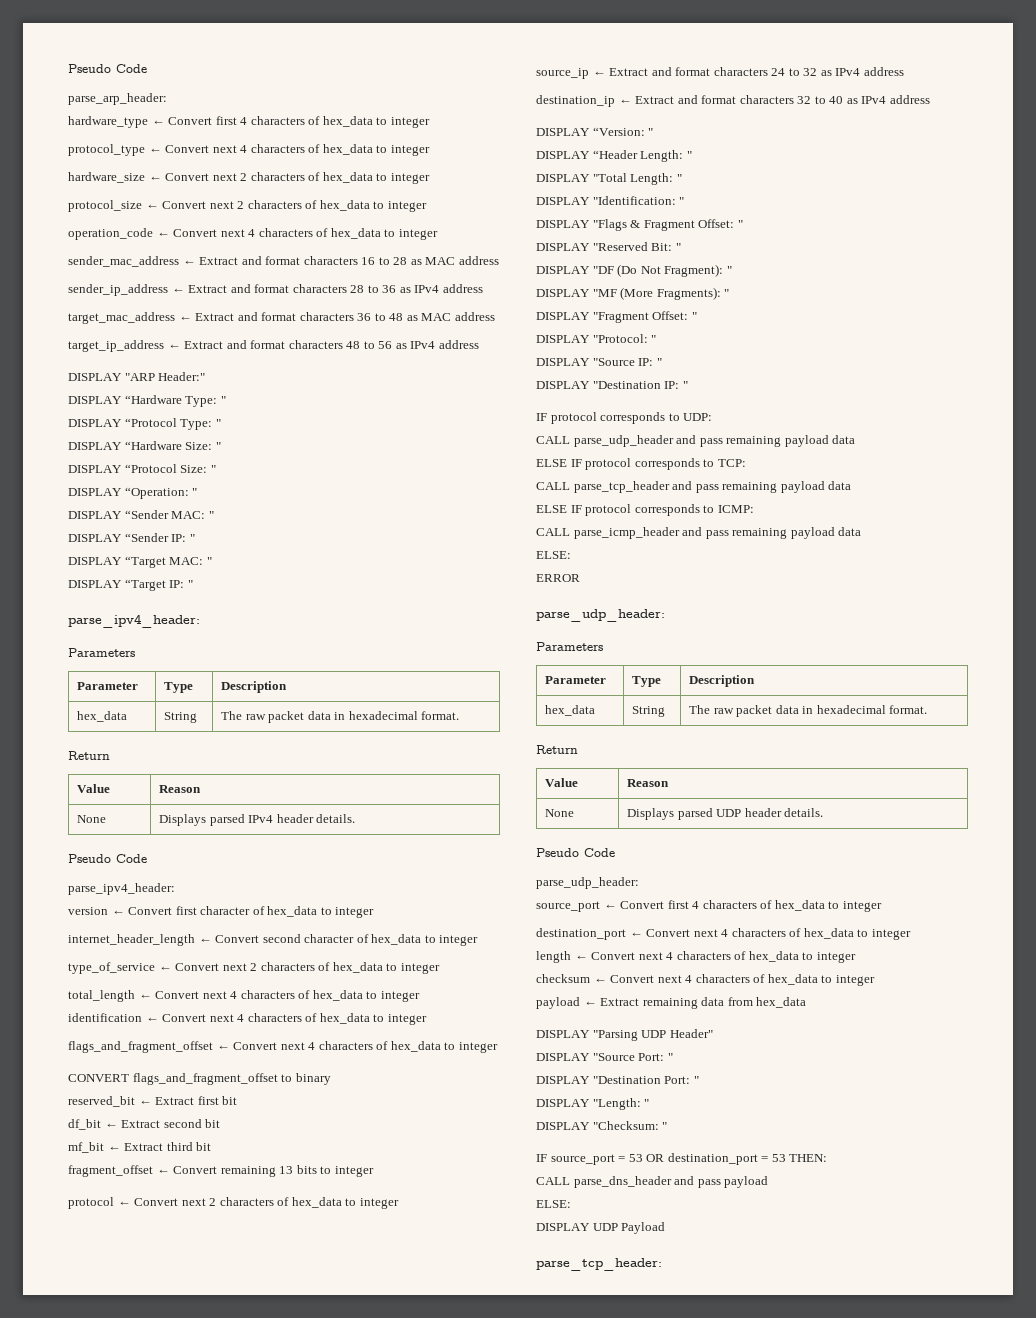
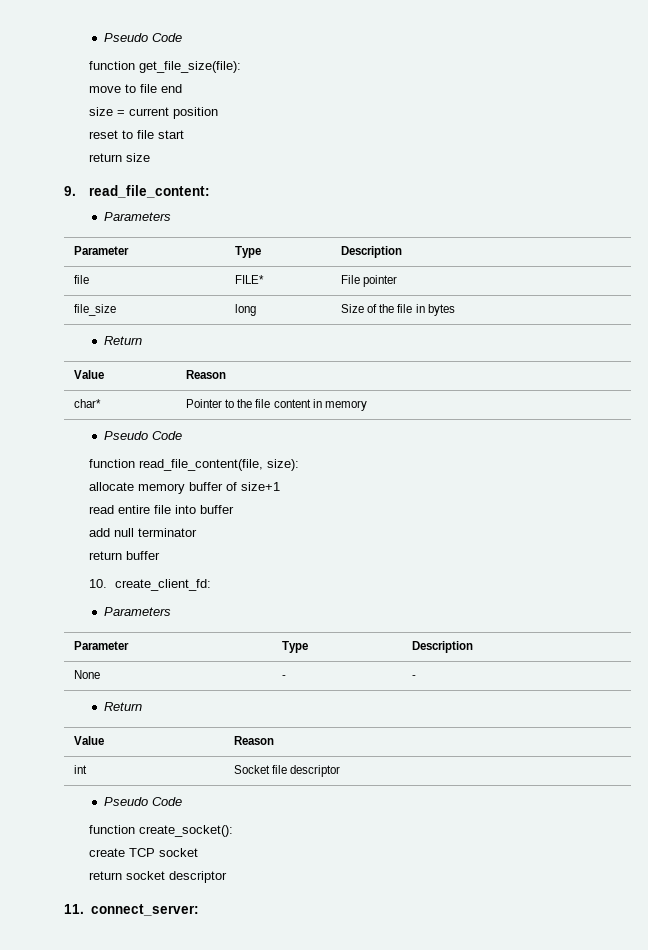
[68,64,147,73] [68,93,167,105] [68,116,430,128] [68,144,430,156] [68,172,430,184] [68,200,427,212] [68,228,438,240] [68,256,499,267] [68,284,483,296] [68,312,495,324] [68,340,479,352] [68,372,206,381] [68,395,226,407] [68,418,221,430] [68,441,221,450] [68,464,216,473] [68,487,198,499] [68,510,214,519] [68,533,195,542] [68,556,212,568] [68,579,193,591] [68,614,200,628] [68,648,135,657] [77,682,139,690] [164,682,194,693] [221,681,288,693] [77,711,128,722] [164,712,198,723] [221,711,460,723] [68,751,110,760] [77,784,111,793] [159,785,202,793] [77,815,107,823] [159,814,356,826] [68,854,147,863] [68,883,175,895] [68,906,375,918] [68,934,479,946] [68,962,440,974] [68,990,420,1002] [68,1013,427,1025] [68,1041,498,1053] [68,1073,331,1085] [68,1096,238,1107] [68,1119,221,1130] [68,1142,212,1153] [68,1165,374,1177] [68,1197,399,1209] [536,67,904,79] [536,95,930,107] [536,127,654,136] [536,150,692,162] [536,173,682,185] [536,196,685,205] [536,219,743,231] [536,242,681,251] [536,264,732,277] [536,287,730,300] [536,311,697,323] [536,334,657,343] [536,358,662,366] [536,381,688,389] [536,412,713,424] [536,435,856,447] [536,458,746,470] [536,481,852,493] [536,504,754,516] [536,527,862,539] [536,551,571,559] [536,574,580,582] [536,609,665,622] [536,642,603,651] [545,676,607,684] [632,676,662,687] [689,675,756,687] [545,705,596,716] [632,706,666,717] [689,705,928,717] [536,745,578,754] [545,778,579,787] [627,779,670,787] [545,809,575,817] [627,808,824,820] [536,848,615,857] [536,877,639,889] [536,900,882,912] [536,928,911,940] [536,951,856,963] [536,974,875,986] [536,997,807,1009] [536,1029,713,1041] [536,1053,673,1061] [536,1076,699,1084] [536,1098,650,1110] [536,1121,668,1130] [536,1153,828,1165] [536,1176,769,1188] [536,1200,571,1208] [536,1222,666,1234] [536,1258,662,1271] Pseudo Code // parse_arp_header: // hardware_type ← Convert first 4 characters of hex_data to integer // protocol_type ← Convert next 4 characters of hex_data to integer // hardware_size ← Convert next 2 characters of hex_data to integer // protocol_size ← Convert next 2 characters of hex_data to integer // operation_code ← Convert next 4 characters of hex_data to integer // sender_mac_address ← Extract and format characters 16 to 28 as MAC address // sender_ip_address ← Extract and format characters 28 to 36 as IPv4 address // target_mac_address ← Extract and format characters 36 to 48 as MAC address // target_ip_address ← Extract and format characters 48 to 56 as IPv4 address // DISPLAY "ARP Header:" // DISPLAY “Hardware Type: " // DISPLAY “Protocol Type: " // DISPLAY “Hardware Size: " // DISPLAY “Protocol Size: " // DISPLAY “Operation: " // DISPLAY “Sender MAC: " // DISPLAY “Sender IP: " // DISPLAY “Target MAC: " // DISPLAY “Target IP: " // parse_ipv4_header: // Parameters // Parameter | Type | Description // hex_data | String | The raw packet data in hexadecimal format. // Return // Value | Reason // None | Displays parsed IPv4 header details. // Pseudo Code // parse_ipv4_header: // version ← Convert first character of hex_data to integer // internet_header_length ← Convert second character of hex_data to integer // type_of_service ← Convert next 2 characters of hex_data to integer // total_length ← Convert next 4 characters of hex_data to integer // identification ← Convert next 4 characters of hex_data to integer // flags_and_fragment_offset ← Convert next 4 characters of hex_data to integer // CONVERT flags_and_fragment_offset to binary // reserved_bit ← Extract first bit // df_bit ← Extract second bit // mf_bit ← Extract third bit // fragment_offset ← Convert remaining 13 bits to integer // protocol ← Convert next 2 characters of hex_data to integer // source_ip ← Extract and format characters 24 to 32 as IPv4 address // destination_ip ← Extract and format characters 32 to 40 as IPv4 address // DISPLAY “Version: " // DISPLAY “Header Length: " // DISPLAY "Total Length: " // DISPLAY "Identification: " // DISPLAY "Flags & Fragment Offset: " // DISPLAY "Reserved Bit: " // DISPLAY "DF (Do Not Fragment): " // DISPLAY "MF (More Fragments): " // DISPLAY "Fragment Offset: " // DISPLAY "Protocol: " // DISPLAY "Source IP: " // DISPLAY "Destination IP: " // IF protocol corresponds to UDP: // CALL parse_udp_header and pass remaining payload data // ELSE IF protocol corresponds to TCP: // CALL parse_tcp_header and pass remaining payload data // ELSE IF protocol corresponds to ICMP: // CALL parse_icmp_header and pass remaining payload data // ELSE: // ERROR // parse_udp_header: // Parameters // Parameter | Type | Description // hex_data | String | The raw packet data in hexadecimal format. // Return // Value | Reason // None | Displays parsed UDP header details. // Pseudo Code // parse_udp_header: // source_port ← Convert first 4 characters of hex_data to integer // destination_port ← Convert next 4 characters of hex_data to integer // length ← Convert next 4 characters of hex_data to integer // checksum ← Convert next 4 characters of hex_data to integer // payload ← Extract remaining data from hex_data // DISPLAY "Parsing UDP Header" // DISPLAY "Source Port: " // DISPLAY "Destination Port: " // DISPLAY "Length: " // DISPLAY "Checksum: " // IF source_port = 53 OR destination_port = 53 THEN: // CALL parse_dns_header and pass payload // ELSE: // DISPLAY UDP Payload // parse_tcp_header: -> [103,33,182,42] [89,61,242,73] [89,84,183,93] [89,107,219,119] [89,130,185,139] [89,153,151,162] [64,185,211,198] [103,212,171,221] [74,246,130,255] [235,246,262,258] [341,246,403,258] [74,275,90,284] [235,275,265,284] [341,275,398,287] [74,304,117,316] [235,304,257,316] [341,304,455,316] [103,336,142,345] [74,370,105,379] [186,370,227,379] [74,399,102,408] [186,399,367,411] [103,431,182,440] [89,459,300,471] [89,482,281,494] [89,505,235,514] [89,528,198,537] [89,551,161,560] [89,579,211,591] [103,607,171,616] [74,641,130,650] [282,641,309,653] [412,641,474,653] [74,670,101,679] [282,675,287,679] [412,675,417,679] [103,702,142,711] [74,736,105,745] [234,736,275,745] [74,765,88,774] [234,765,341,777] [103,797,182,806] [89,825,234,837] [89,848,199,857] [89,871,228,883] [64,904,199,916] Pseudo Code // function get_file_size(file): // move to file end // size = current position // reset to file start // return size // 9. read_file_content: // Parameters // Parameter | Type | Description // file | FILE* | File pointer // file_size | long | Size of the file in bytes // Return // Value | Reason // char* | Pointer to the file content in memory // Pseudo Code // function read_file_content(file, size): // allocate memory buffer of size+1 // read entire file into buffer // add null terminator // return buffer // 10. create_client_fd: // Parameters // Parameter | Type | Description // None | - | - // Return // Value | Reason // int | Socket file descriptor // Pseudo Code // function create_socket(): // create TCP socket // return socket descriptor // 11. connect_server:

